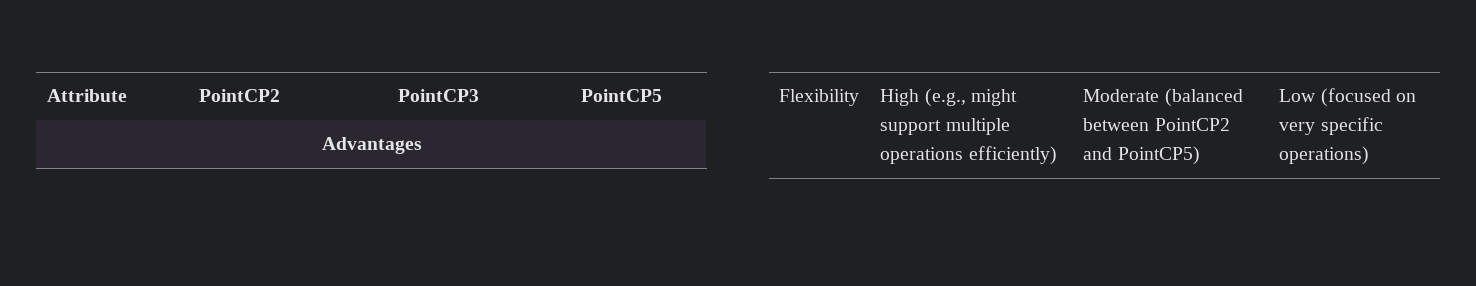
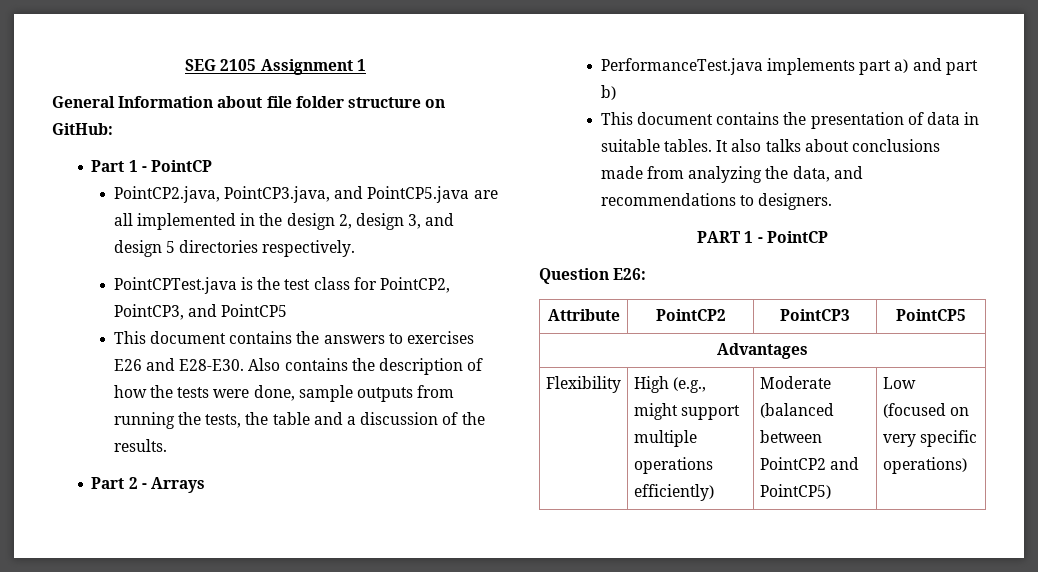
(47, 95) none -> [185,59,366,75] [52,96,446,108] [52,123,113,135] [91,160,213,172] [113,186,498,203] [113,213,455,230] [113,240,356,257] [113,277,451,294] [113,304,288,320] [113,331,475,344] [113,358,484,375] [113,385,455,402] [113,412,485,429] [113,439,167,452] [91,477,206,493] [600,58,978,75] [600,85,616,100] [600,112,980,129] [600,139,941,152] [600,166,863,183] [600,193,833,210] [697,231,828,243] [539,268,647,284] SEG 2105 Assignment 1 // General Information about file folder structure on GitHub: // Part 1 - PointCP // PointCP2.java, PointCP3.java, and PointCP5.java are all implemented in the design 2, design 3, and design 5 directories respectively. // PointCPTest.java is the test class for PointCP2, PointCP3, and PointCP5 // This document contains the answers to exercises E26 and E28-E30. Also contains the description of how the tests were done, sample outputs from running the tests, the table and a discussion of the results. // Part 2 - Arrays // PerformanceTest.java implements part a) and part b) // This document contains the presentation of data in suitable tables. It also talks about conclusions made from analyzing the data, and recommendations to designers. // PART 1 - PointCP // Question E26: //

